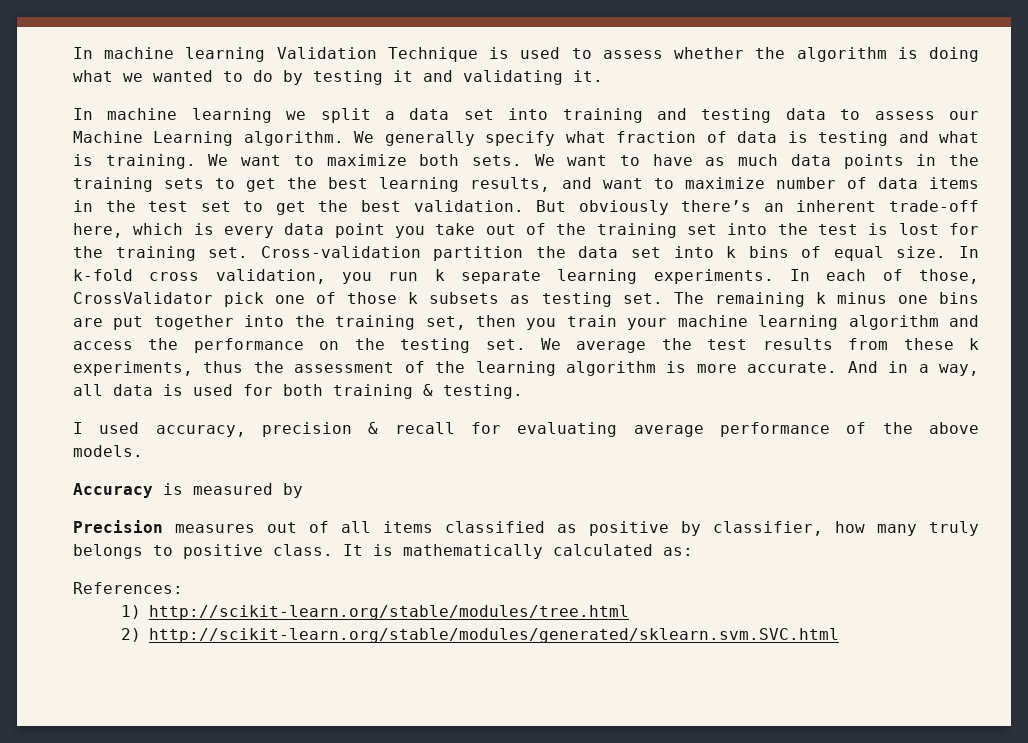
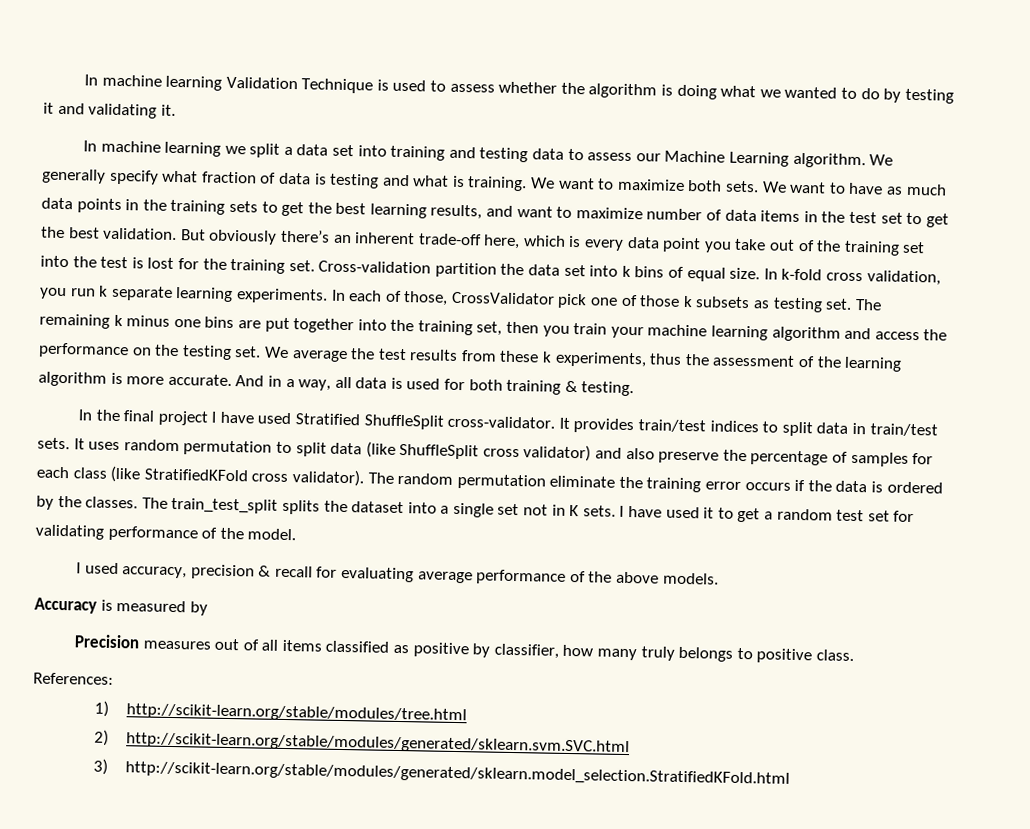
(523, 391) none -> [77,409,938,437] [37,437,934,467] [36,465,943,494] [36,495,915,523] [35,524,297,542] // In the final project I have used Stratified ShuffleSplit cross-validator. It provides train/test indices to split data in train/test sets. It uses random permutation to split data (like ShuffleSplit cross validator) and also preserve the percentage of samples for each class (like StratifiedKFold cross validator). The random permutation eliminate the training error occurs if the data is ordered by the classes. The train_test_split splits the dataset into a single set not in K sets. I have used it to get a random test set for validating performance of the model.
[343,544,693,559] It is mathematically calculated as: -> (854, 655) none
(839, 635) none -> [93,758,790,787] // 3) http://scikit-learn.org/stable/modules/generated/sklearn.model_selection.StratifiedKFold.html

